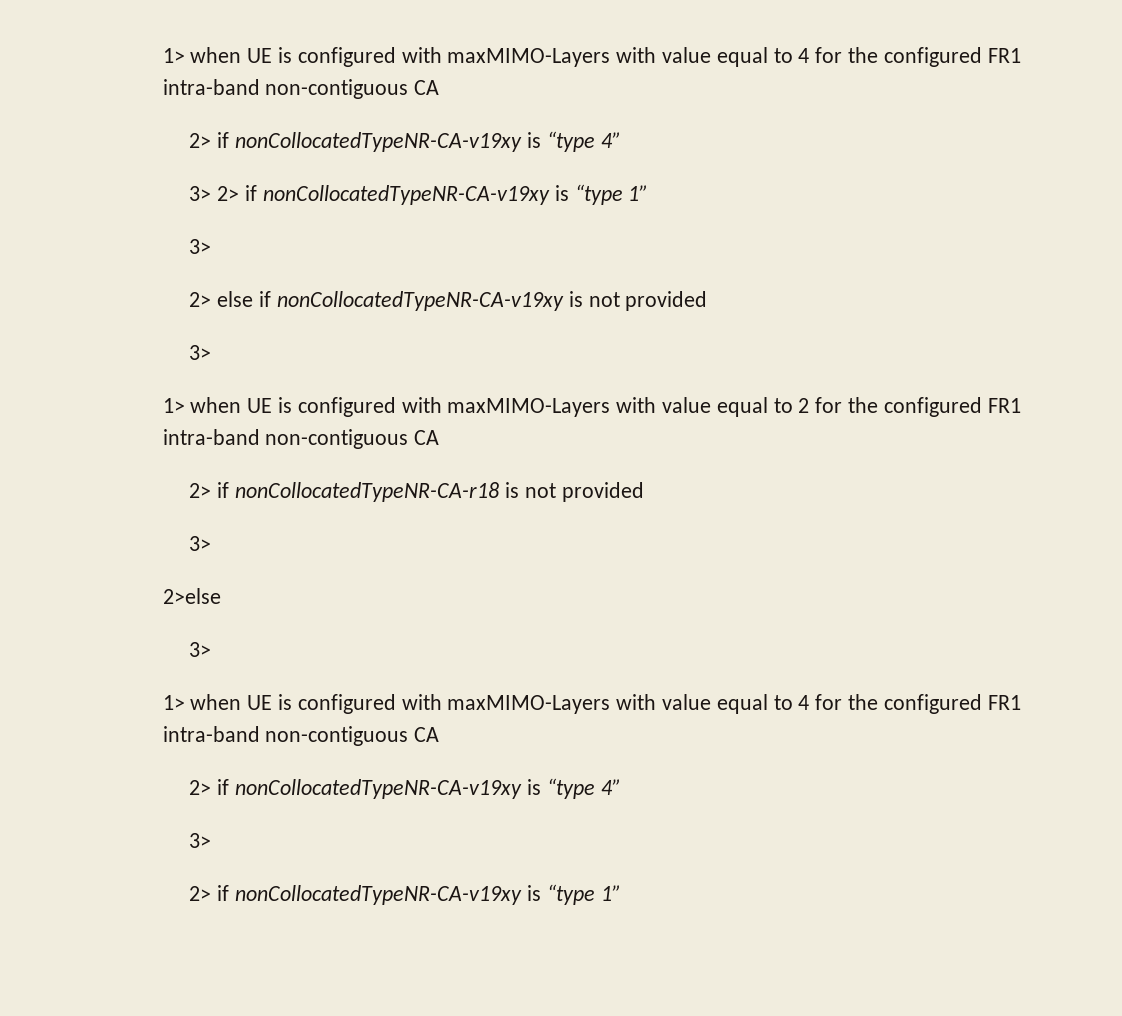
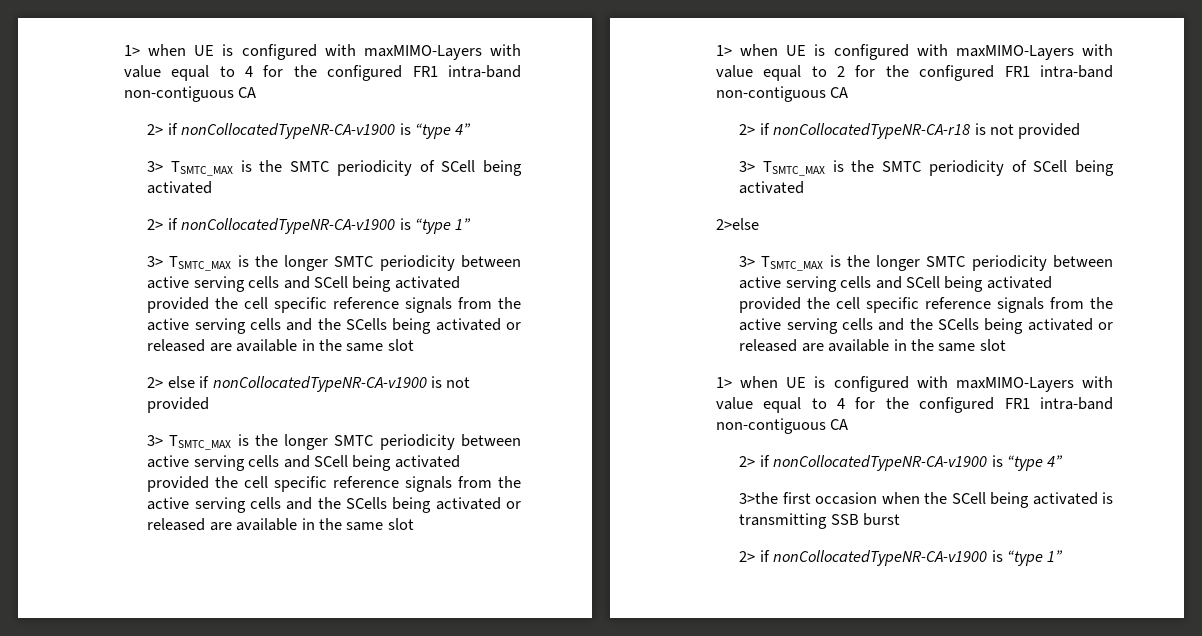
[235,131,621,152] [189,185,550,205] nonCollocatedTypeNR-CA-v19xy is “type 4” // 3> 2> if nonCollocatedTypeNR-CA-v19xy -> [181,123,471,139] [147,160,522,176] [147,181,213,194] [147,218,396,234] nonCollocatedTypeNR-CA-v1900 is “type 4” // 3> TSMTC_MAX is the SMTC periodicity of SCell being activated // 2> if nonCollocatedTypeNR-CA-v1900
(212, 246) none -> [169,255,521,271] [147,276,460,292] [147,297,521,313] [147,318,521,334] [147,339,414,352] TSMTC_MAX is the longer SMTC periodicity between active serving cells and SCell being activated provided the cell specific reference signals from the active serving cells and the SCells being activated or released are available in the same slot
[276,291,708,311] [189,345,212,360] nonCollocatedTypeNR-CA-v19xy is not provided // 3> -> [212,376,471,392] [147,397,210,413] [147,434,521,450] [147,455,460,471] [147,476,521,492] [147,497,521,513] [147,518,414,531] nonCollocatedTypeNR-CA-v1900 is not provided // 3> TSMTC_MAX is the longer SMTC periodicity between active serving cells and SCell being activated provided the cell specific reference signals from the active serving cells and the SCells being activated or released are available in the same slot
[162,588,221,604] [189,642,212,657] // 2>else // 3> -> [762,160,1114,176] [739,181,805,194] [715,218,759,230] [739,255,1113,271] [739,276,1052,292] [739,297,1113,313] [739,318,1113,334] [739,339,1006,352] TSMTC_MAX is the SMTC periodicity of SCell being activated // 2>else // 3> TSMTC_MAX is the longer SMTC periodicity between active serving cells and SCell being activated provided the cell specific reference signals from the active serving cells and the SCells being activated or released are available in the same slot
[235,778,621,799] [189,833,212,848] [189,885,523,905] nonCollocatedTypeNR-CA-v19xy is “type 4” // 3> // 2> if nonCollocatedTypeNR-CA-v19xy -> [773,455,1063,471] [739,492,1113,508] [739,513,901,529] [739,550,988,566] nonCollocatedTypeNR-CA-v1900 is “type 4” // 3>the first occasion when the SCell being activated is transmitting SSB burst // 2> if nonCollocatedTypeNR-CA-v1900

